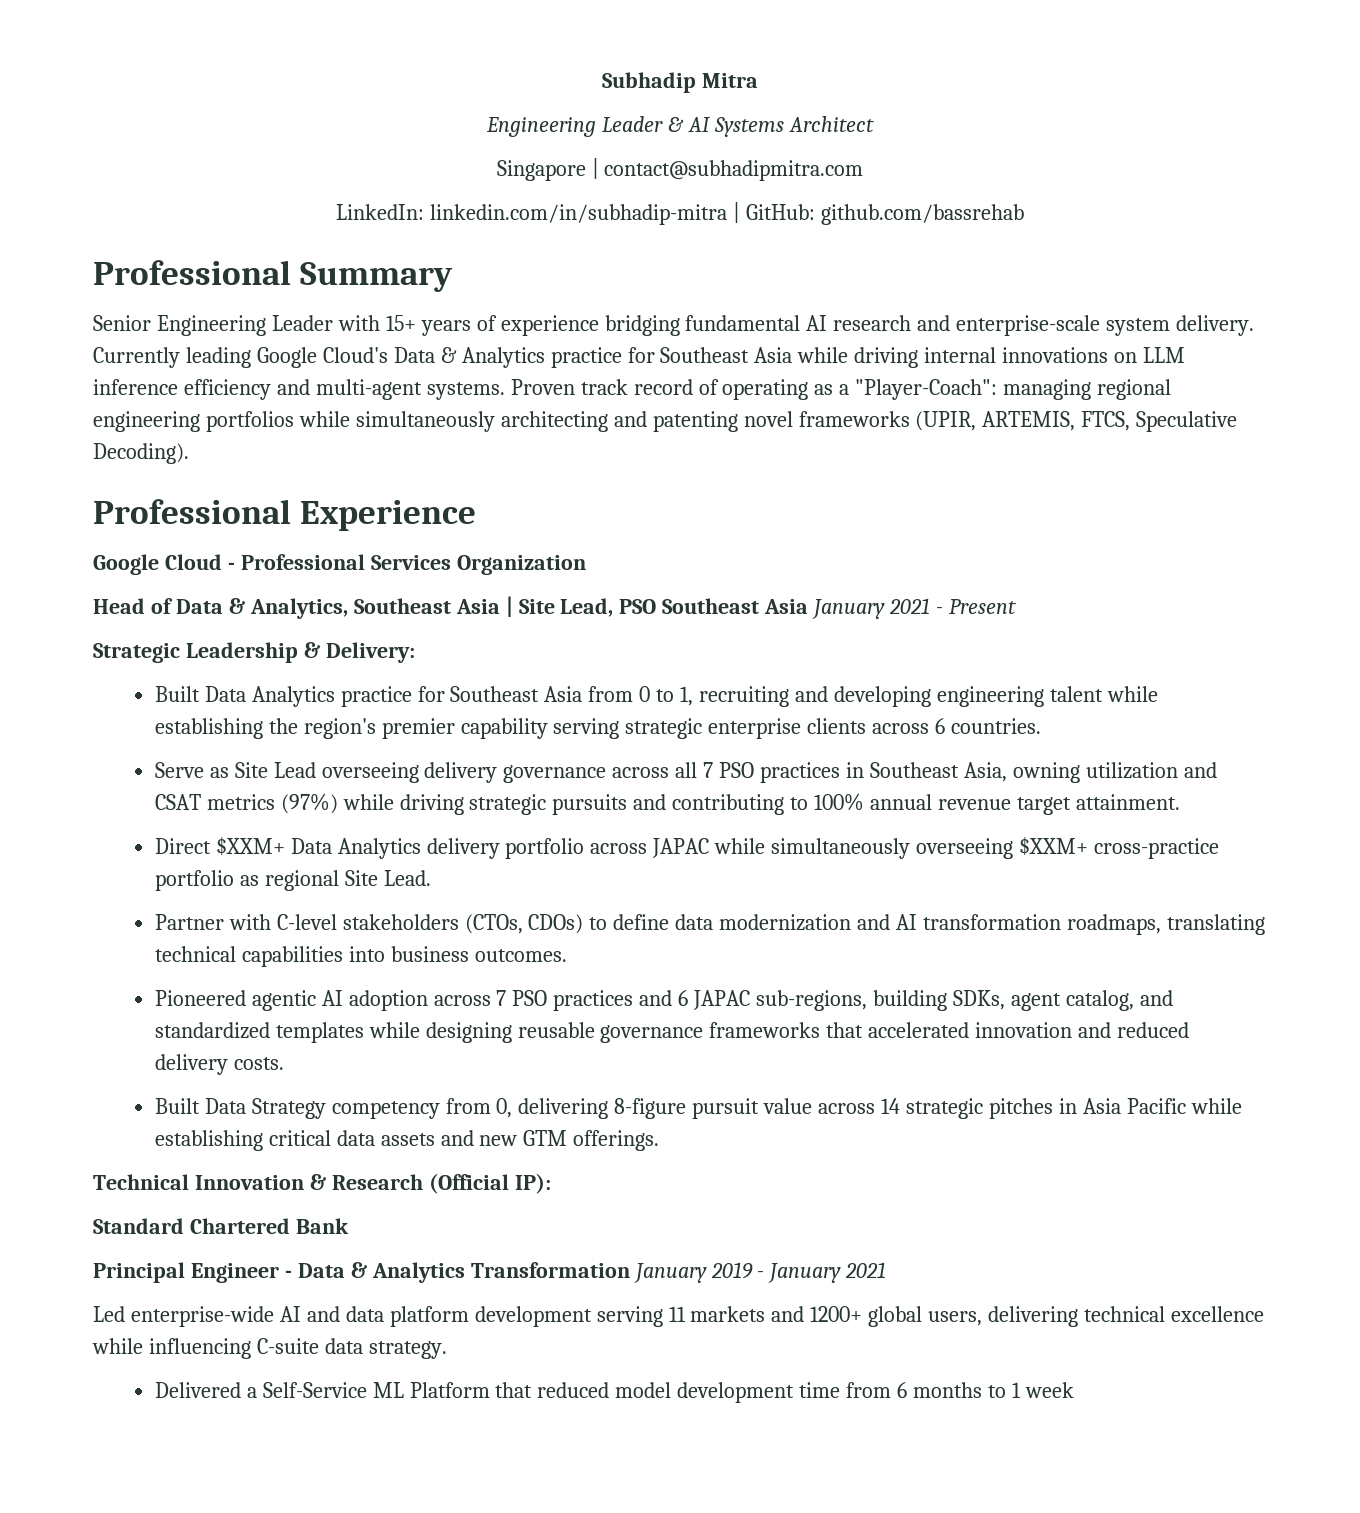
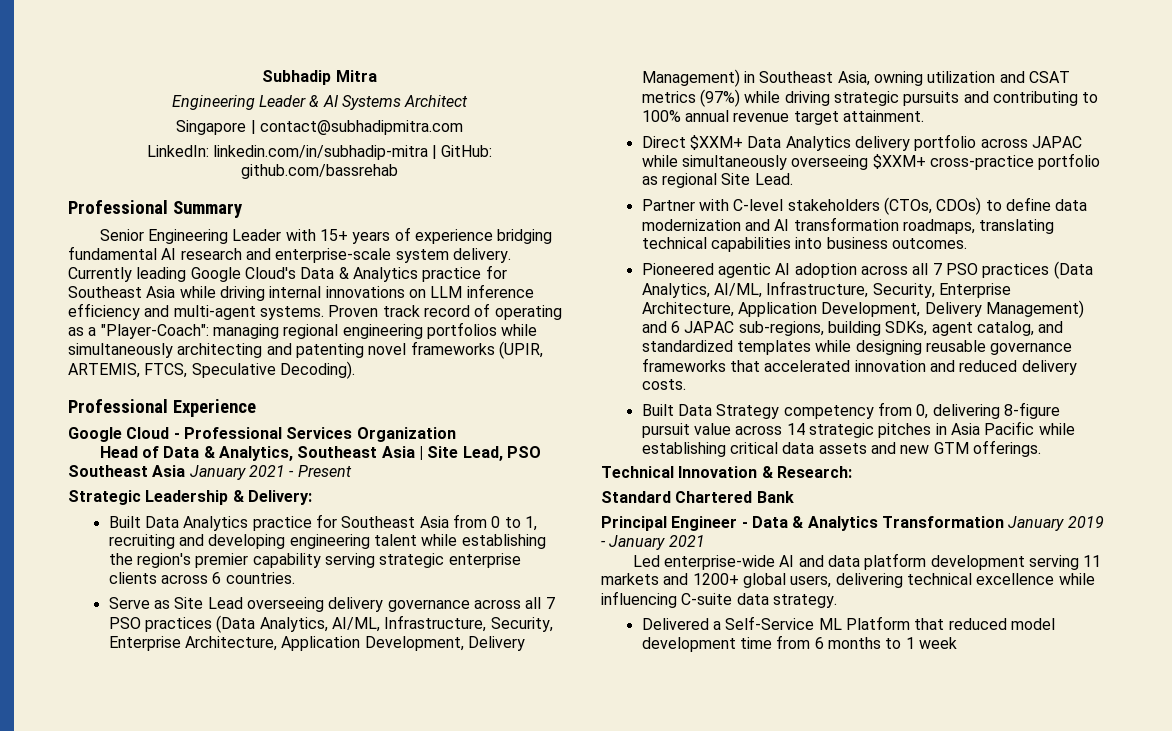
(841, 772) none -> [216,615,553,633] [108,636,526,651] [641,69,740,87] (Data Analytics, AI/ML, Infrastructure, Security, Enterprise Architecture, Application Development, Delivery Management)
[496,990,634,1011] 7 PSO practices -> [912,261,1093,279] [641,281,1012,298] [641,300,1085,318] all 7 PSO practices (Data Analytics, AI/ML, Infrastructure, Security, Enterprise Architecture, Application Development, Delivery Management)
[331,1173,551,1194] Research (Official IP): -> [776,466,852,478] Research:

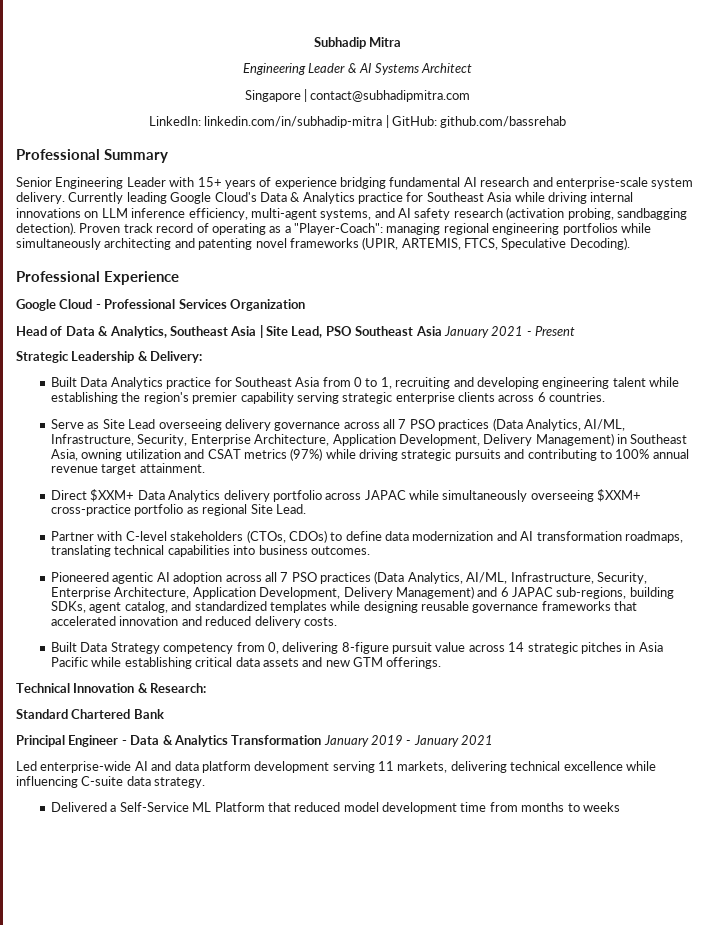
[68,303,324,320] efficiency and multi-agent systems. -> [188,207,687,220] [16,222,76,235] efficiency, multi-agent systems, and AI safety research (activation probing, sandbagging detection).
[601,573,832,588] markets and 1200+ global users, -> [397,761,448,773] markets,
[814,637,824,649] 6 -> (518, 807) none
[905,637,958,649] 1 week -> [582,802,620,812] weeks

